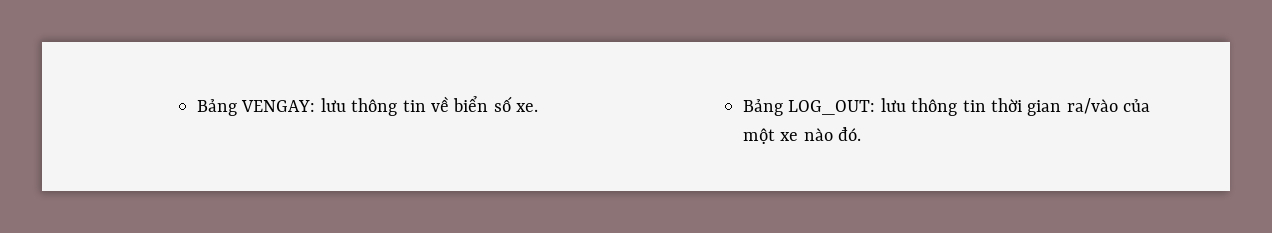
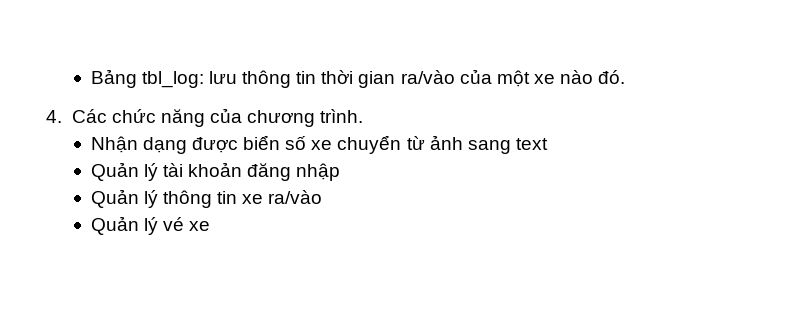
[196,96,539,116] [742,99,876,116] Bảng VENGAY: lưu thông tin về biển số xe. // Bảng LOG_OUT: -> [90,69,204,88] Bảng tbl_log:
(862, 134) none -> [46,108,364,127] [90,135,549,154] [90,162,341,181] [90,189,323,208] [90,216,211,235] // 4. Các chức năng của chương trình. // Nhận dạng được biển số xe chuyển từ ảnh sang text // Quản lý tài khoản đăng nhập // Quản lý thông tin xe ra/vào // Quản lý vé xe

